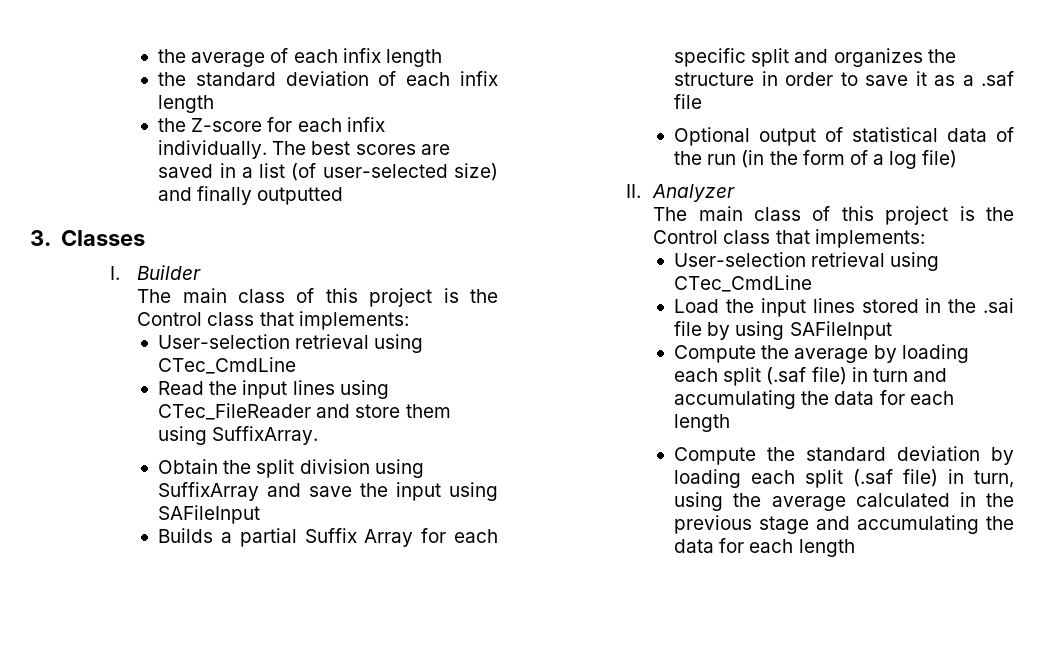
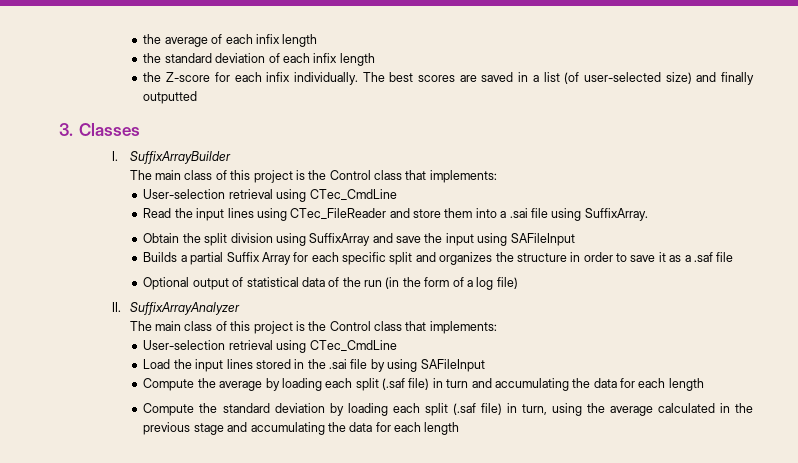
[137,265,202,280] Builder -> [129,151,231,164] SuffixArrayBuilder
(451, 411) none -> [475,208,548,218] into a .sai file
[652,184,736,202] Analyzer -> [129,302,240,315] SuffixArrayAnalyzer

